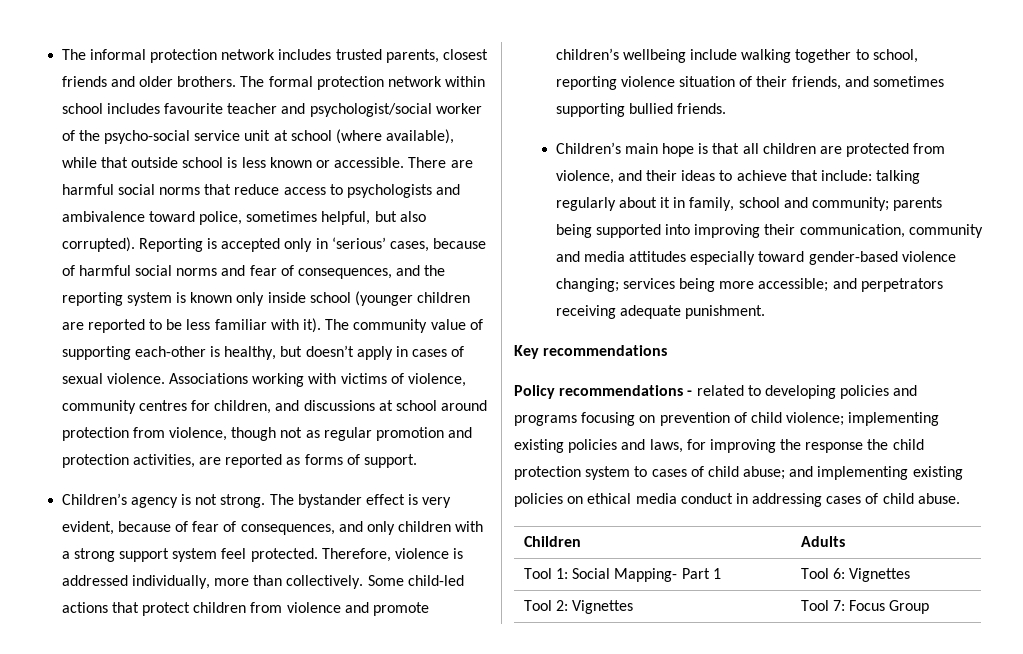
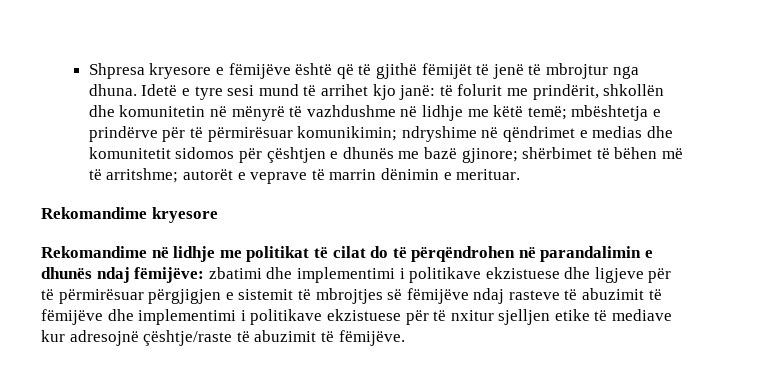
[61,49,488,63] [61,76,486,90] [61,103,482,117] [61,129,455,144] [61,157,473,168] [61,184,461,198] [61,211,426,225] [61,237,487,252] [61,265,446,279] [61,291,471,306] [61,318,483,333] [61,345,465,360] [61,373,466,387] [61,400,488,414] [61,427,473,441] [61,454,417,468] [61,493,452,508] [61,521,484,535] [61,548,464,562] [61,575,464,589] [61,602,429,616] [555,48,918,63] [555,76,944,90] [555,103,727,117] [555,142,946,157] [555,170,921,184] [555,197,943,211] [555,224,983,238] [555,251,956,265] [555,278,943,292] [555,305,766,319] [514,345,668,359] [514,385,918,399] [514,412,940,426] [514,439,924,453] [514,466,963,480] [514,493,960,507] [523,536,581,547] [800,536,845,547] [523,568,721,582] [800,568,911,582] [523,600,634,614] [800,600,930,614] The informal protection network includes trusted parents, closest friends and older brothers. The formal protection network within school includes favourite teacher and psychologist/social worker of the psycho-social service unit at school (where available), while that outside school is less known or accessible. There are harmful social norms that reduce access to psychologists and ambivalence toward police, sometimes helpful, but also corrupted). Reporting is accepted only in ‘serious’ cases, because of harmful social norms and fear of consequences, and the reporting system is known only inside school (younger children are reported to be less familiar with it). The community value of supporting each-other is healthy, but doesn’t apply in cases of sexual violence. Associations working with victims of violence, community centres for children, and discussions at school around protection from violence, though not as regular promotion and protection activities, are reported as forms of support. // Children’s agency is not strong. The bystander effect is very evident, because of fear of consequences, and only children with a strong support system feel protected. Therefore, violence is addressed individually, more than collectively. Some child-led actions that protect children from violence and promote children’s wellbeing include walking together to school, reporting violence situation of their friends, and sometimes supporting bullied friends. // Children’s main hope is that all children are protected from violence, and their ideas to achieve that include: talking regularly about it in family, school and community; parents being supported into improving their communication, community and media attitudes especially toward gender-based violence changing; services being more accessible; and perpetrators receiving adequate punishment. // Key recommendations // Policy recommendations - related to developing policies and programs focusing on prevention of child violence; implementing existing policies and laws, for improving the response the child protection system to cases of child abuse; and implementing existing policies on ethical media conduct in addressing cases of child abuse. // Children | Adults // Tool 1: Social Mapping- Part 1 | Tool 6: Vignettes // Tool 2: Vignettes | Tool 7: Focus Group -> [88,63,639,79] [88,84,665,100] [88,105,661,121] [88,126,673,142] [88,147,683,163] [88,168,521,184] [41,207,218,223] [41,246,654,262] [41,267,672,283] [41,288,662,304] [41,309,673,325] [41,330,405,346] Shpresa kryesore e fëmijëve është që të gjithë fëmijët të jenë të mbrojtur nga dhuna. Idetë e tyre sesi mund të arrihet kjo janë: të folurit me prindërit, shkollën dhe komunitetin në mënyrë të vazhdushme në lidhje me këtë temë; mbështetja e prindërve për të përmirësuar komunikimin; ndryshime në qëndrimet e medias dhe komunitetit sidomos për çështjen e dhunës me bazë gjinore; shërbimet të bëhen më të arritshme; autorët e veprave të marrin dënimin e merituar. // Rekomandime kryesore // Rekomandime në lidhje me politikat të cilat do të përqëndrohen në parandalimin e dhunës ndaj fëmijëve: zbatimi dhe implementimi i politikave ekzistuese dhe ligjeve për të përmirësuar përgjigjen e sistemit të mbrojtjes së fëmijëve ndaj rasteve të abuzimit të fëmijëve dhe implementimi i politikave ekzistuese për të nxitur sjelljen etike të mediave kur adresojnë çështje/raste të abuzimit të fëmijëve.

